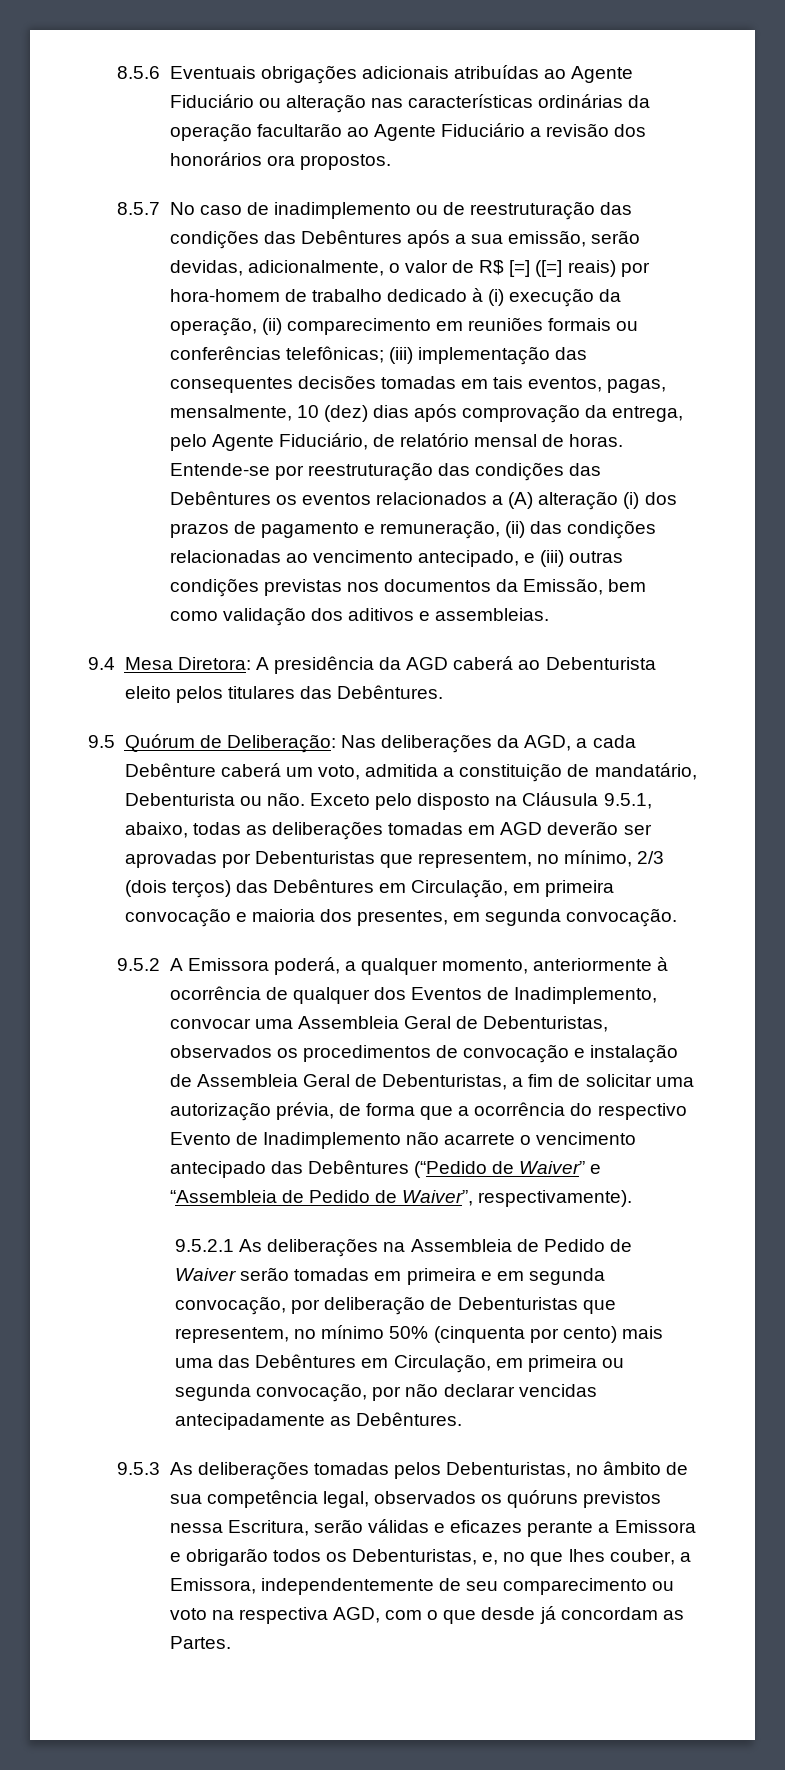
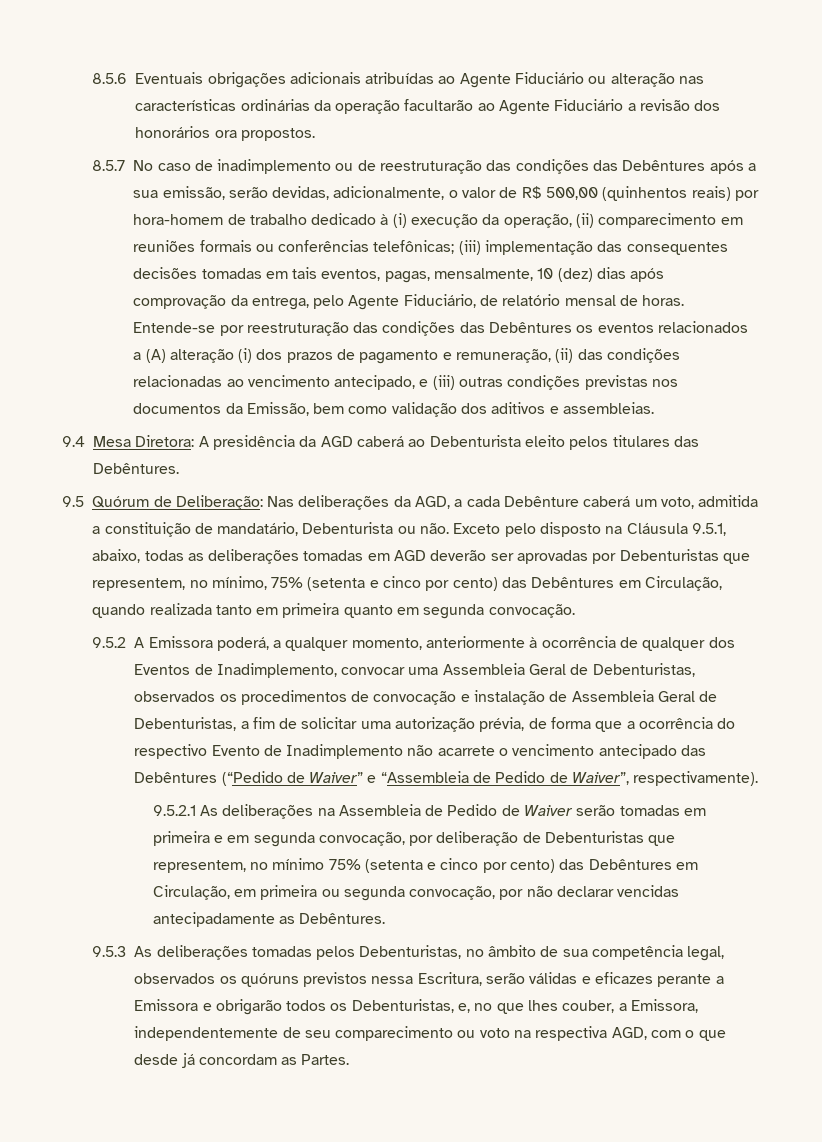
[509,260,563,277] [=] ([=] -> [546,186,688,201] 500,00 (quinhentos
[637,851,665,864] [124,879,615,898] [124,908,449,927] 2/3 (dois terços) das Debêntures em Circulação, em primeira convocação e maioria dos presentes, -> [271,576,723,591] [92,603,393,618] 75% (setenta e cinco por cento) das Debêntures em Circulação, quando realizada tanto em primeira quanto
[389,1326,663,1343] [174,1358,213,1368] 50% (cinquenta por cento) mais uma -> [328,858,556,873] 75% (setenta e cinco por cento)

